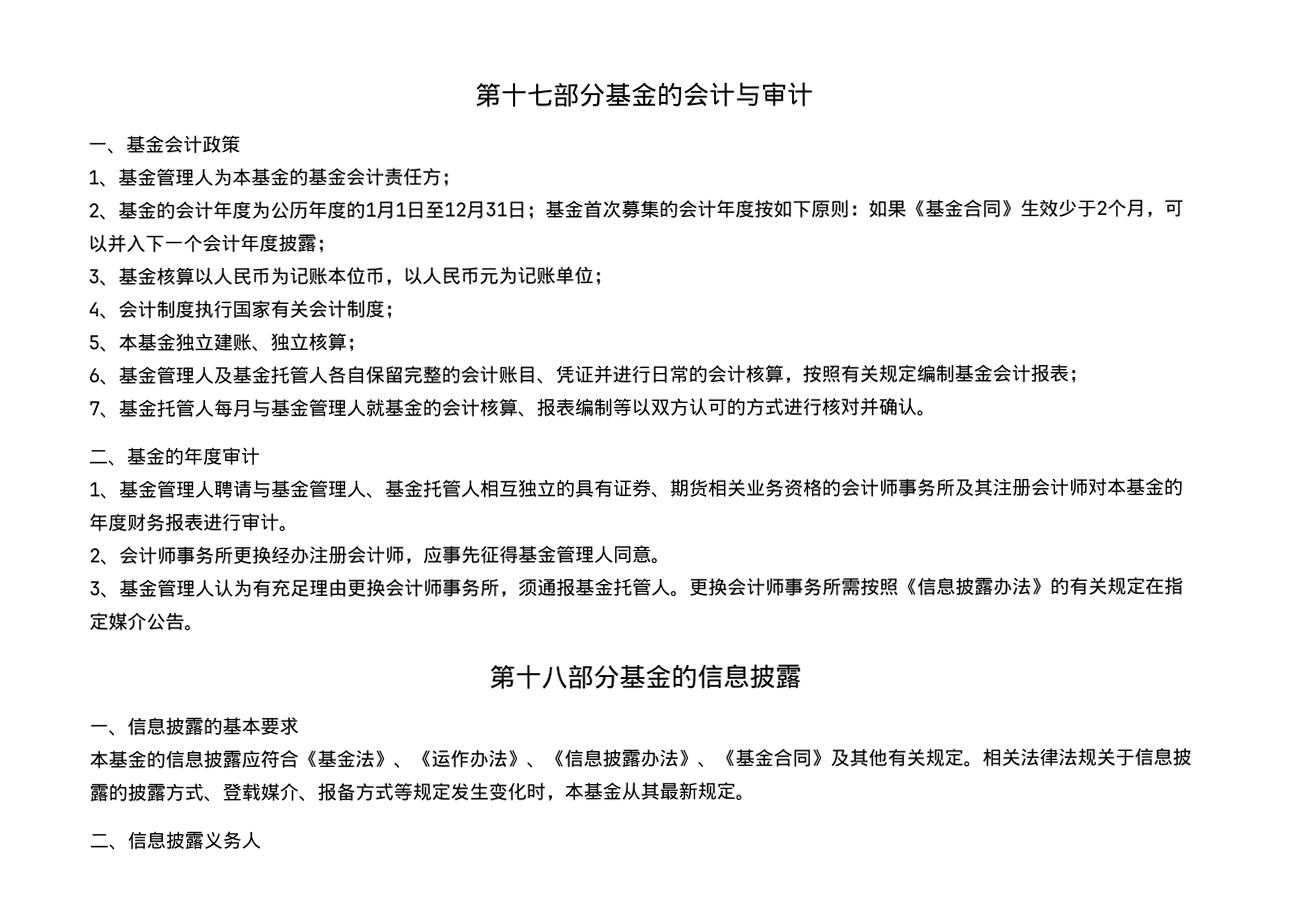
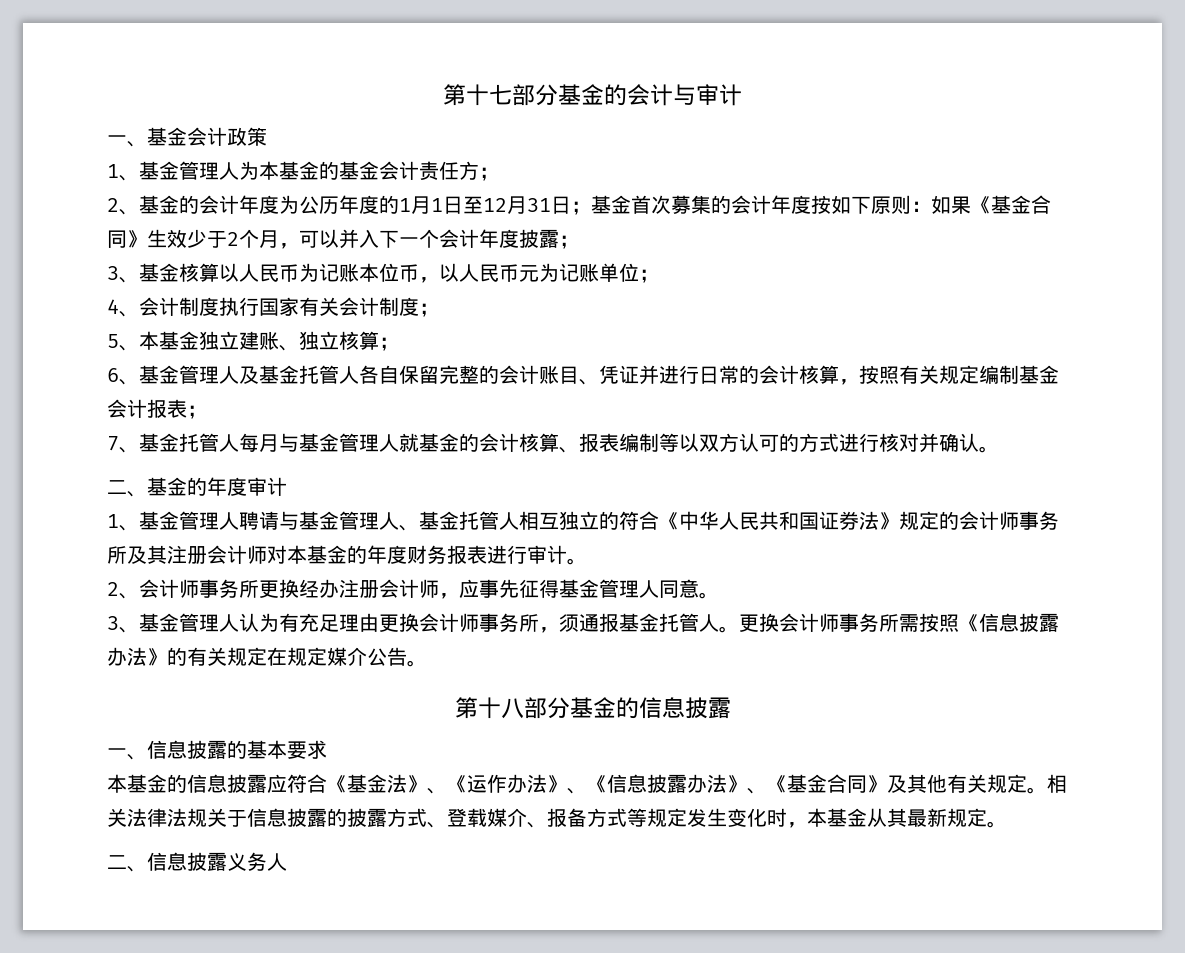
[575,478,823,498] 具有证券、期货相关业务资格 -> [619,511,939,530] 符合《中华人民共和国证券法》规定
[1164,576,1184,595] 指 -> [287,647,307,666] 规

